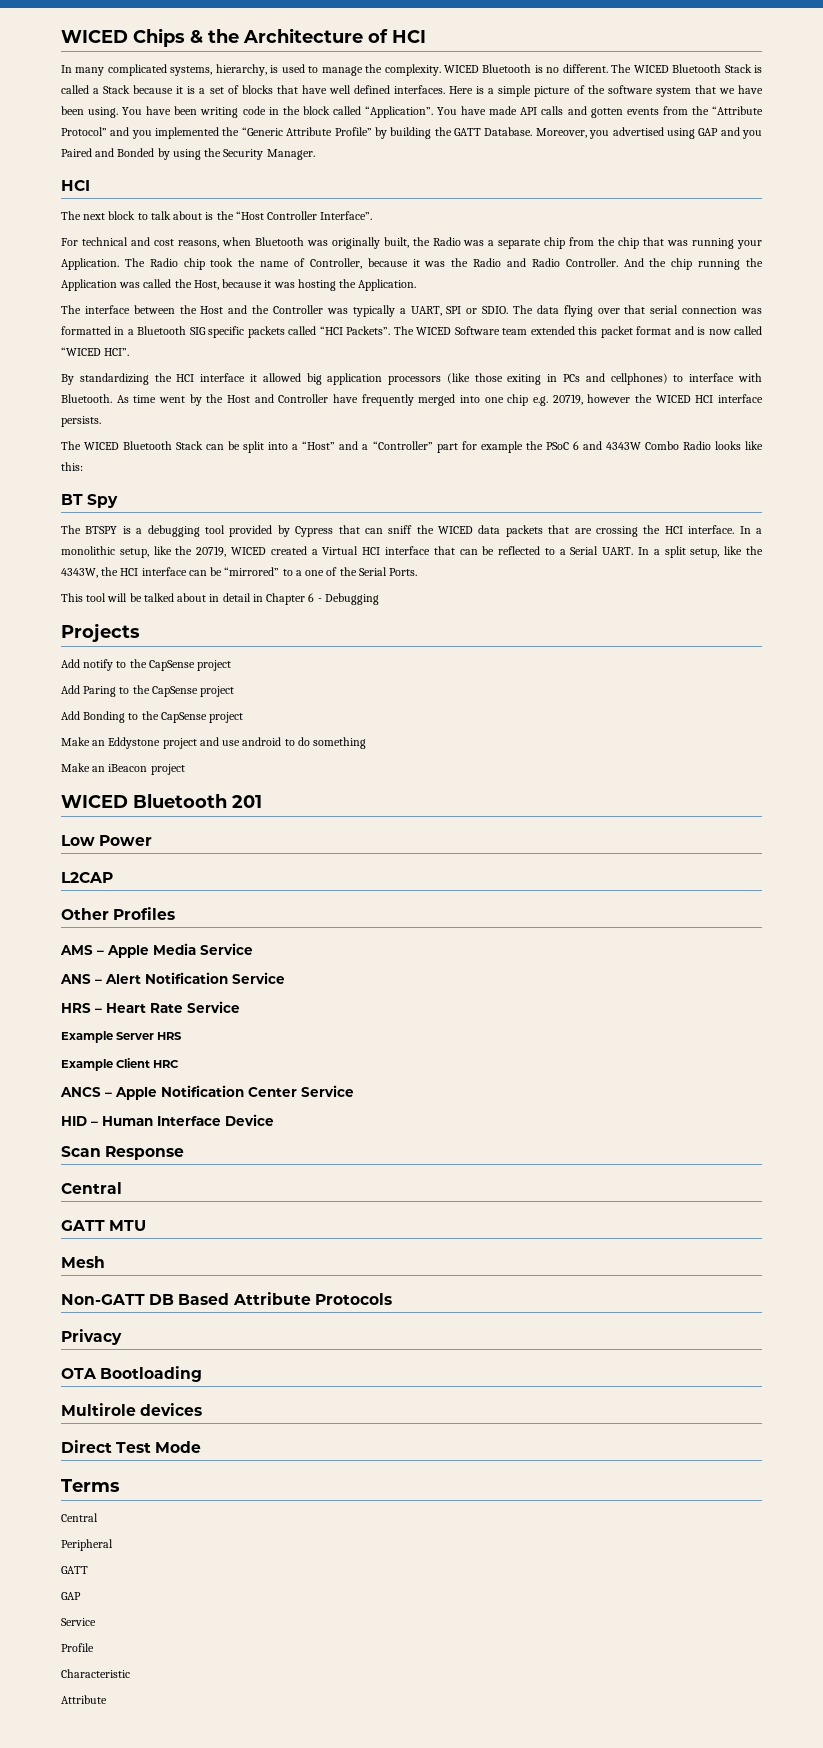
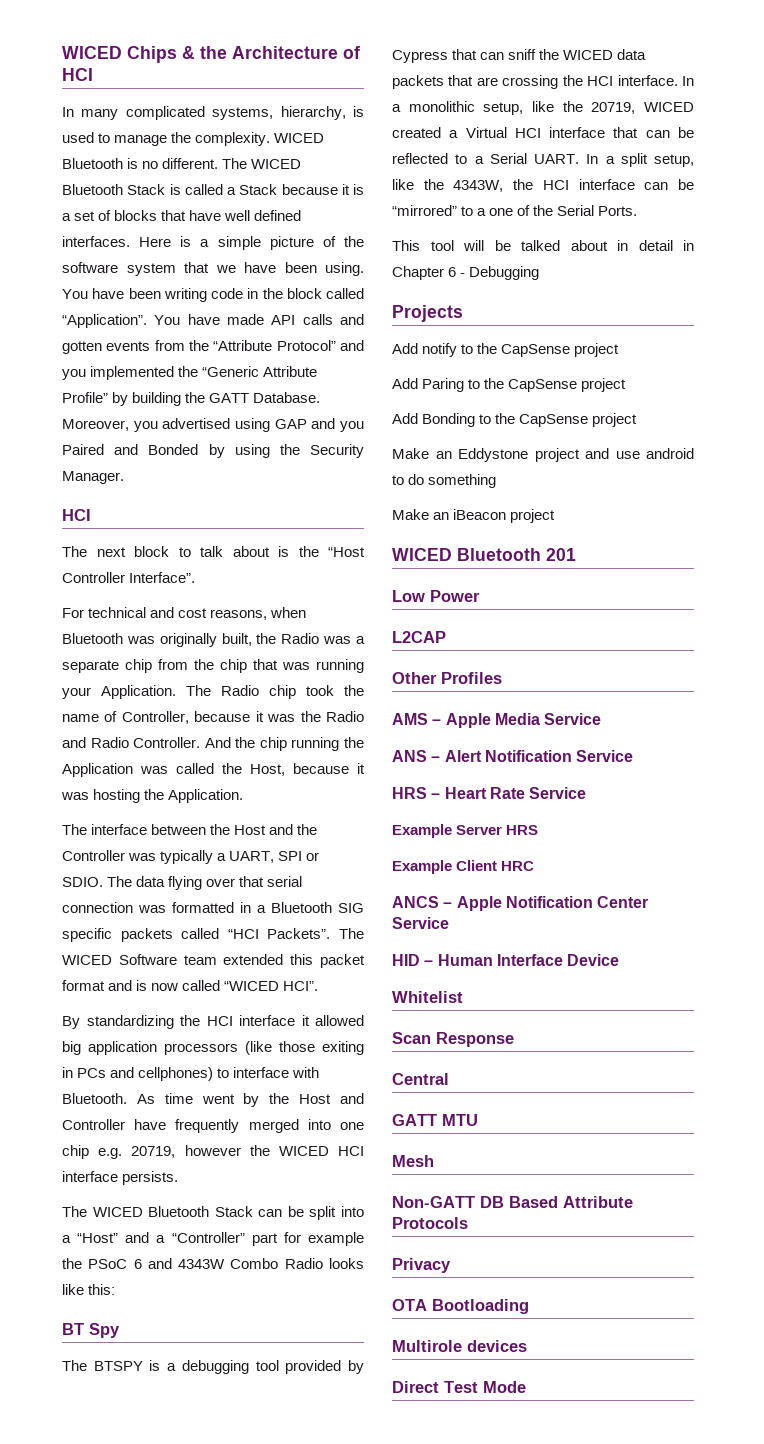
(274, 1120) none -> [392,991,463,1003] // Whitelist
[61,1479,120,1492] [61,1513,98,1522] [61,1539,113,1551] [61,1566,88,1574] [61,1592,81,1600] [61,1618,96,1626] [61,1643,94,1652] [61,1669,130,1678] [61,1695,107,1704] // Terms // Central // Peripheral // GATT // GAP // Service // Profile // Characteristic // Attribute -> (526, 1387) none

